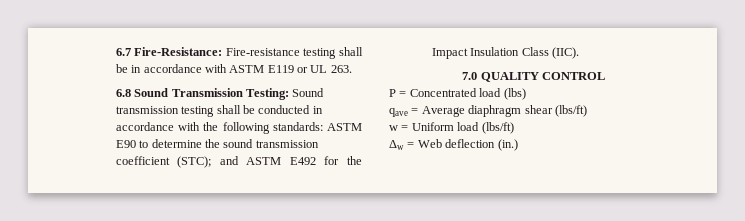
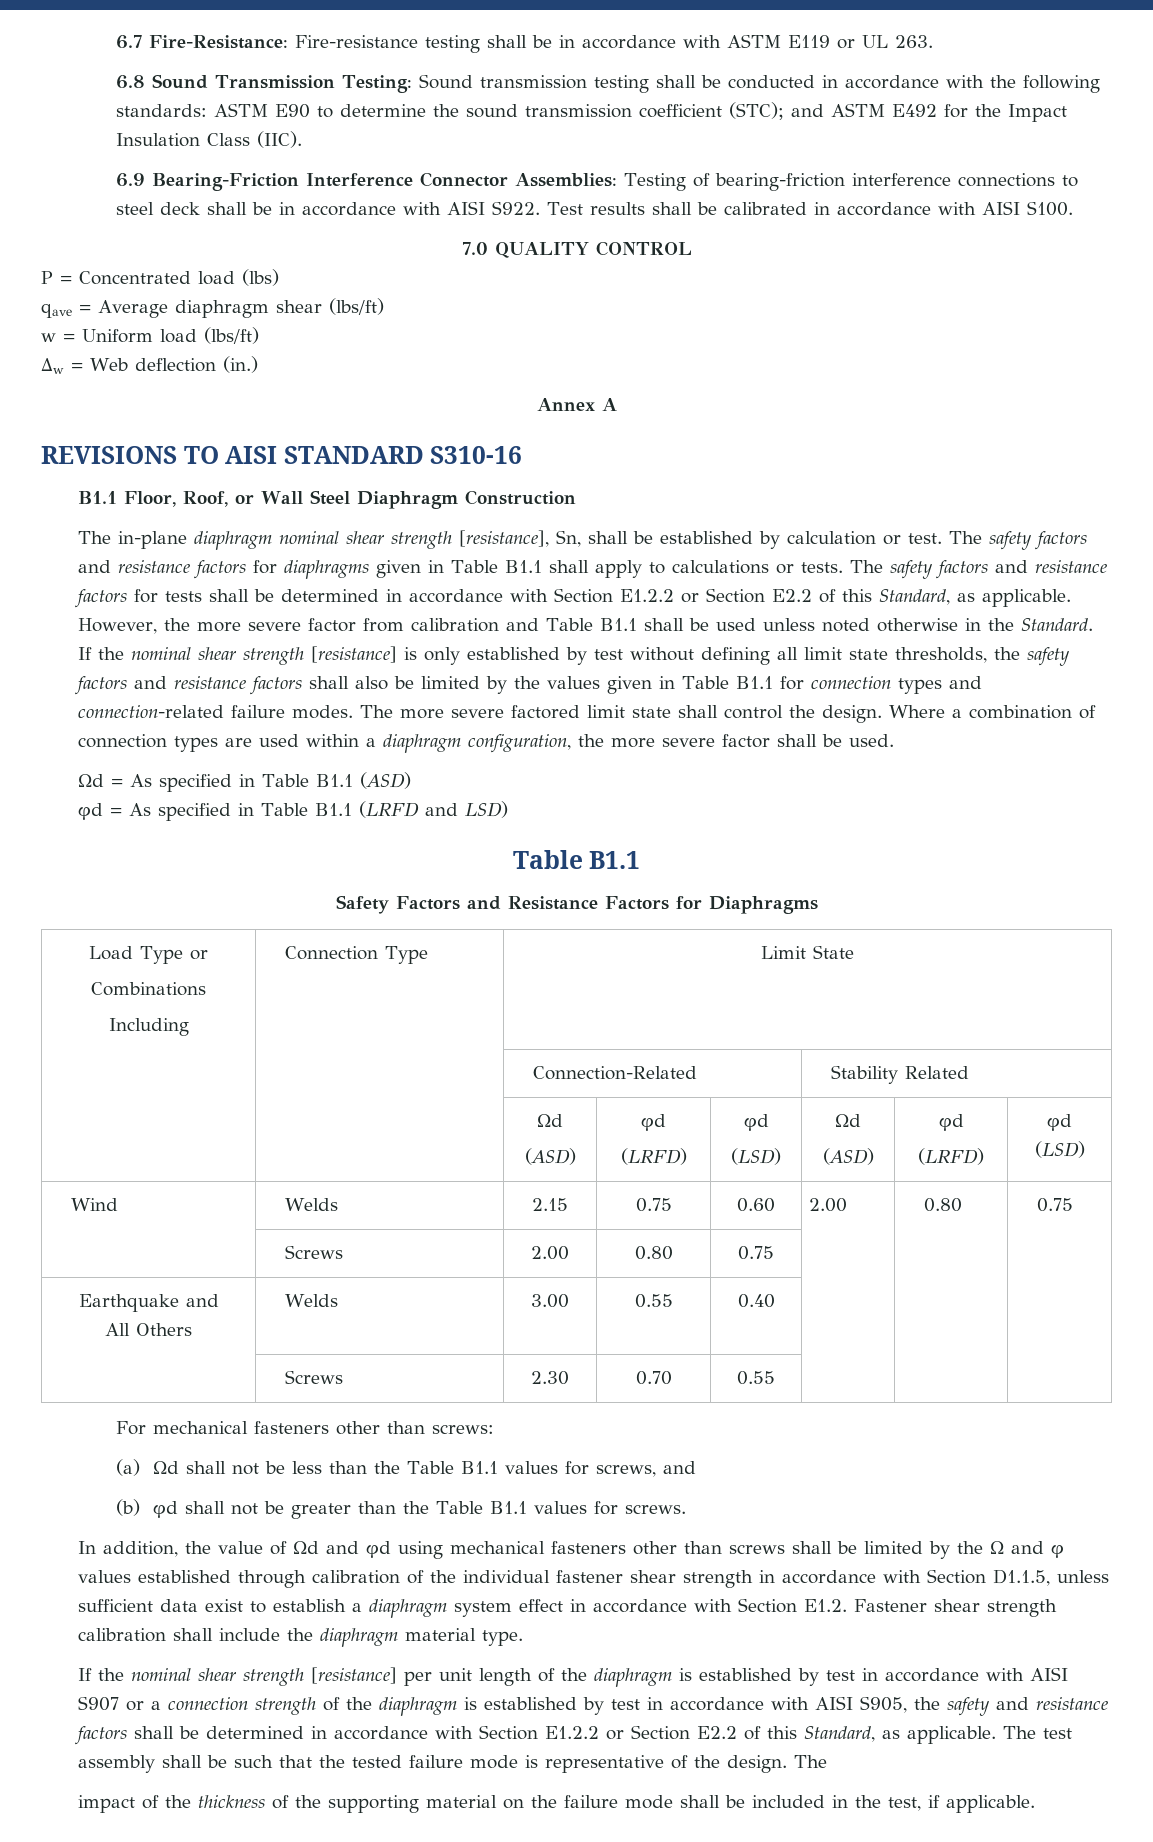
(579, 53) none -> [115,172,1078,191] [115,201,1073,216] // 6.9 Bearing-Friction Interference Connector Assemblies: Testing of bearing-friction interference connections to steel deck shall be in accordance with AISI S922. Test results shall be calibrated in accordance with AISI S100.
(518, 145) none -> [536,398,617,411] [41,446,523,464] [78,490,577,509] [78,530,1088,550] [78,560,1108,579] [75,588,1072,608] [78,618,1094,634] [78,646,1071,666] [75,676,983,695] [78,705,1097,723] [78,734,895,753] [78,772,412,792] [78,801,509,821] [512,850,641,869] [335,895,818,914] [89,946,208,964] [91,982,206,996] [108,1018,189,1036] [285,946,429,964] [761,945,854,959] [533,1066,698,1080] [831,1065,970,1084] [537,1114,563,1127] [524,1148,576,1165] [641,1114,666,1131] [620,1148,687,1165] [743,1114,769,1131] [731,1148,781,1165] [835,1114,861,1127] [822,1148,874,1165] [938,1114,964,1131] [918,1148,984,1165] [1047,1114,1072,1131] [1034,1141,1085,1158] [71,1198,119,1211] [285,1198,339,1211] [532,1198,568,1211] [635,1198,672,1212] [737,1198,775,1212] [808,1198,847,1212] [924,1198,963,1212] [1037,1198,1074,1212] [285,1245,344,1259] [531,1246,569,1260] [634,1246,673,1260] [738,1246,774,1260] [78,1294,219,1312] [105,1323,192,1336] [285,1294,339,1307] [531,1294,569,1308] [634,1294,673,1308] [737,1294,775,1308] [285,1370,344,1384] [531,1371,569,1385] [635,1371,672,1385] [737,1371,775,1385] [115,1421,494,1435] [115,1459,697,1477] [115,1499,687,1519] [78,1541,1065,1559] [78,1569,1110,1588] [78,1598,1058,1618] [78,1628,524,1647] [78,1667,1069,1687] [78,1696,1109,1716] [75,1725,1073,1745] [78,1755,828,1773] [78,1795,1036,1813] // Annex A // REVISIONS TO AISI STANDARD S310-16 // B1.1 Floor, Roof, or Wall Steel Diaphragm Construction // The in-plane diaphragm nominal shear strength [resistance], Sn, shall be established by calculation or test. The safety factors and resistance factors for diaphragms given in Table B1.1 shall apply to calculations or tests. The safety factors and resistance factors for tests shall be determined in accordance with Section E1.2.2 or Section E2.2 of this Standard, as applicable. However, the more severe factor from calibration and Table B1.1 shall be used unless noted otherwise in the Standard. If the nominal shear strength [resistance] is only established by test without defining all limit state thresholds, the safety factors and resistance factors shall also be limited by the values given in Table B1.1 for connection types and connection-related failure modes. The more severe factored limit state shall control the design. Where a combination of connection types are used within a diaphragm configuration, the more severe factor shall be used. // Ωd = As specified in Table B1.1 (ASD) // φd = As specified in Table B1.1 (LRFD and LSD) // Table B1.1 // Safety Factors and Resistance Factors for Diaphragms // Load Type or // Combinations // Including | Connection Type | Limit State // | | Connection-Related | Stability Related // | | Ωd // (ASD) | φd // (LRFD) | φd // (LSD) | Ωd // (ASD) | φd // (LRFD) | φd // (LSD) // Wind | Welds | 2.15 | 0.75 | 0.60 | 2.00 | 0.80 | 0.75 // | Screws | 2.00 | 0.80 | 0.75 | | | // Earthquake and // All Others | Welds | 3.00 | 0.55 | 0.40 | | | // | Screws | 2.30 | 0.70 | 0.55 | | | // For mechanical fasteners other than screws: // (a) Ωd shall not be less than the Table B1.1 values for screws, and // (b) φd shall not be greater than the Table B1.1 values for screws. // In addition, the value of Ωd and φd using mechanical fasteners other than screws shall be limited by the Ω and φ values established through calibration of the individual fastener shear strength in accordance with Section D1.1.5, unless sufficient data exist to establish a diaphragm system effect in accordance with Section E1.2. Fastener shear strength calibration shall include the diaphragm material type. // If the nominal shear strength [resistance] per unit length of the diaphragm is established by test in accordance with AISI S907 or a connection strength of the diaphragm is established by test in accordance with AISI S905, the safety and resistance factors shall be determined in accordance with Section E1.2.2 or Section E2.2 of this Standard, as applicable. The test assembly shall be such that the tested failure mode is representative of the design. The // impact of the thickness of the supporting material on the failure mode shall be included in the test, if applicable.

